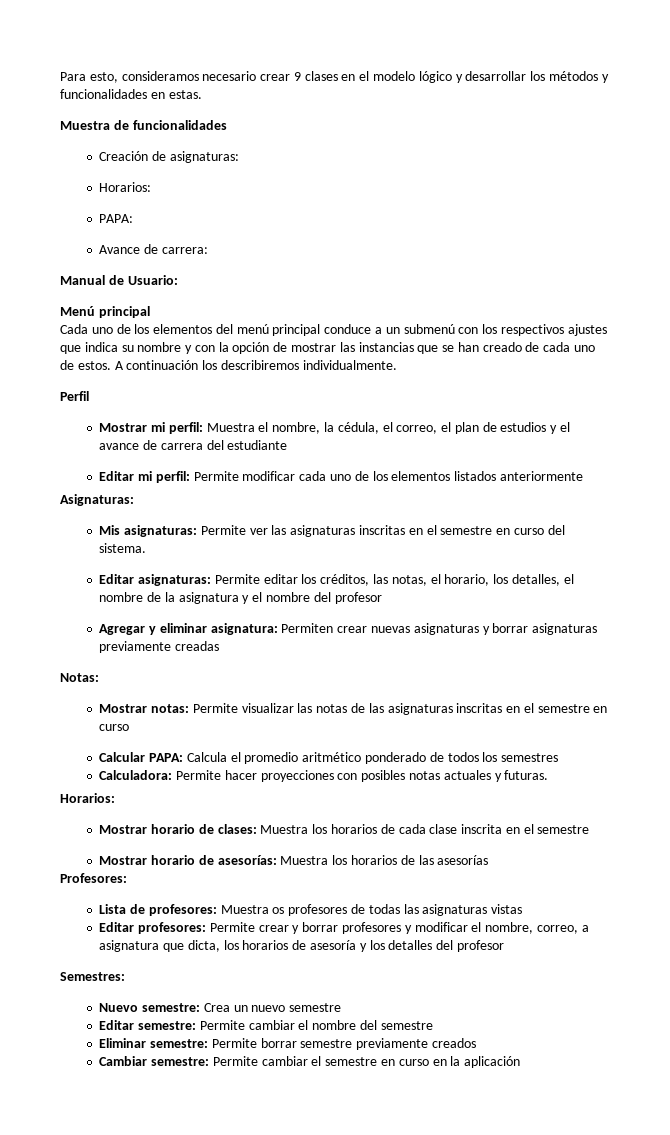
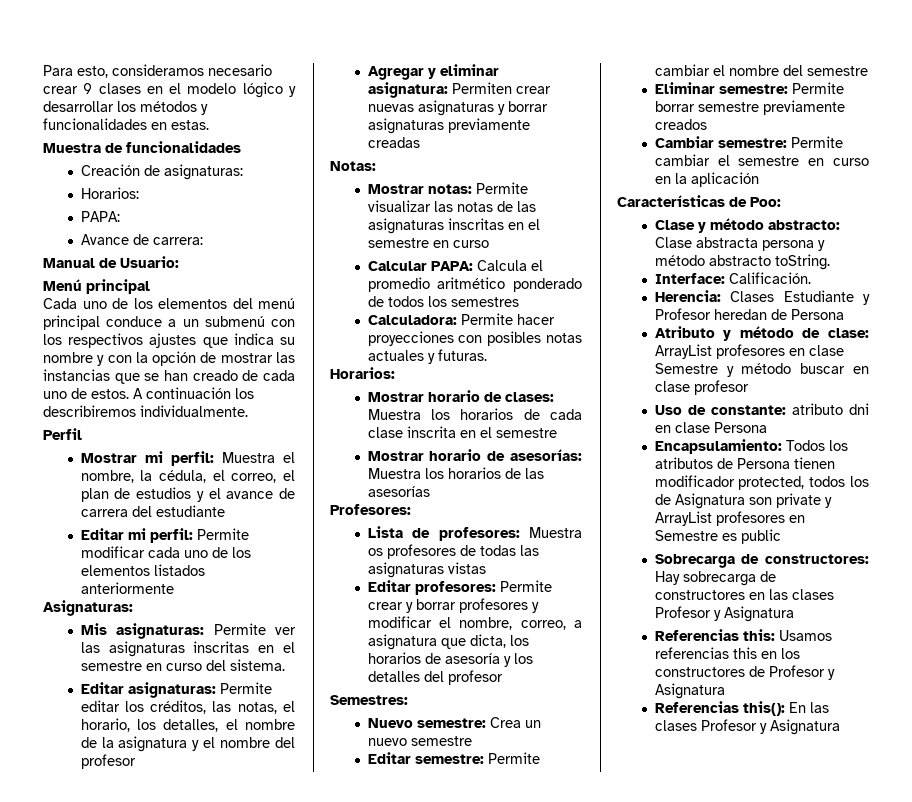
(521, 1062) none -> [617,195,781,207] [654,218,840,233] [654,237,825,251] [654,254,830,270] [654,272,811,284] [654,290,870,305] [654,308,844,320] [654,326,869,341] [654,344,844,359] [654,363,869,377] [654,380,749,395] [654,403,869,415] [654,422,767,433] [654,439,848,454] [654,457,835,469] [654,475,869,490] [654,493,832,509] [654,511,805,526] [654,529,781,544] [654,554,869,568] [654,571,776,586] [654,589,834,600] [654,606,794,622] [654,629,832,641] [654,647,800,659] [654,665,835,680] [654,683,725,699] [654,701,829,716] [654,719,840,735] // Características de Poo: // Clase y método abstracto: Clase abstracta persona y método abstracto toString. // Interface: Calificación. // Herencia: Clases Estudiante y Profesor heredan de Persona // Atributo y método de clase: ArrayList profesores en clase Semestre y método buscar en clase profesor // Uso de constante: atributo dni en clase Persona // Encapsulamiento: Todos los atributos de Persona tienen modificador protected, todos los de Asignatura son private y ArrayList profesores en Semestre es public // Sobrecarga de constructores: Hay sobrecarga de constructores en las clases Profesor y Asignatura // Referencias this: Usamos referencias this en los constructores de Profesor y Asignatura // Referencias this(): En las clases Profesor y Asignatura

